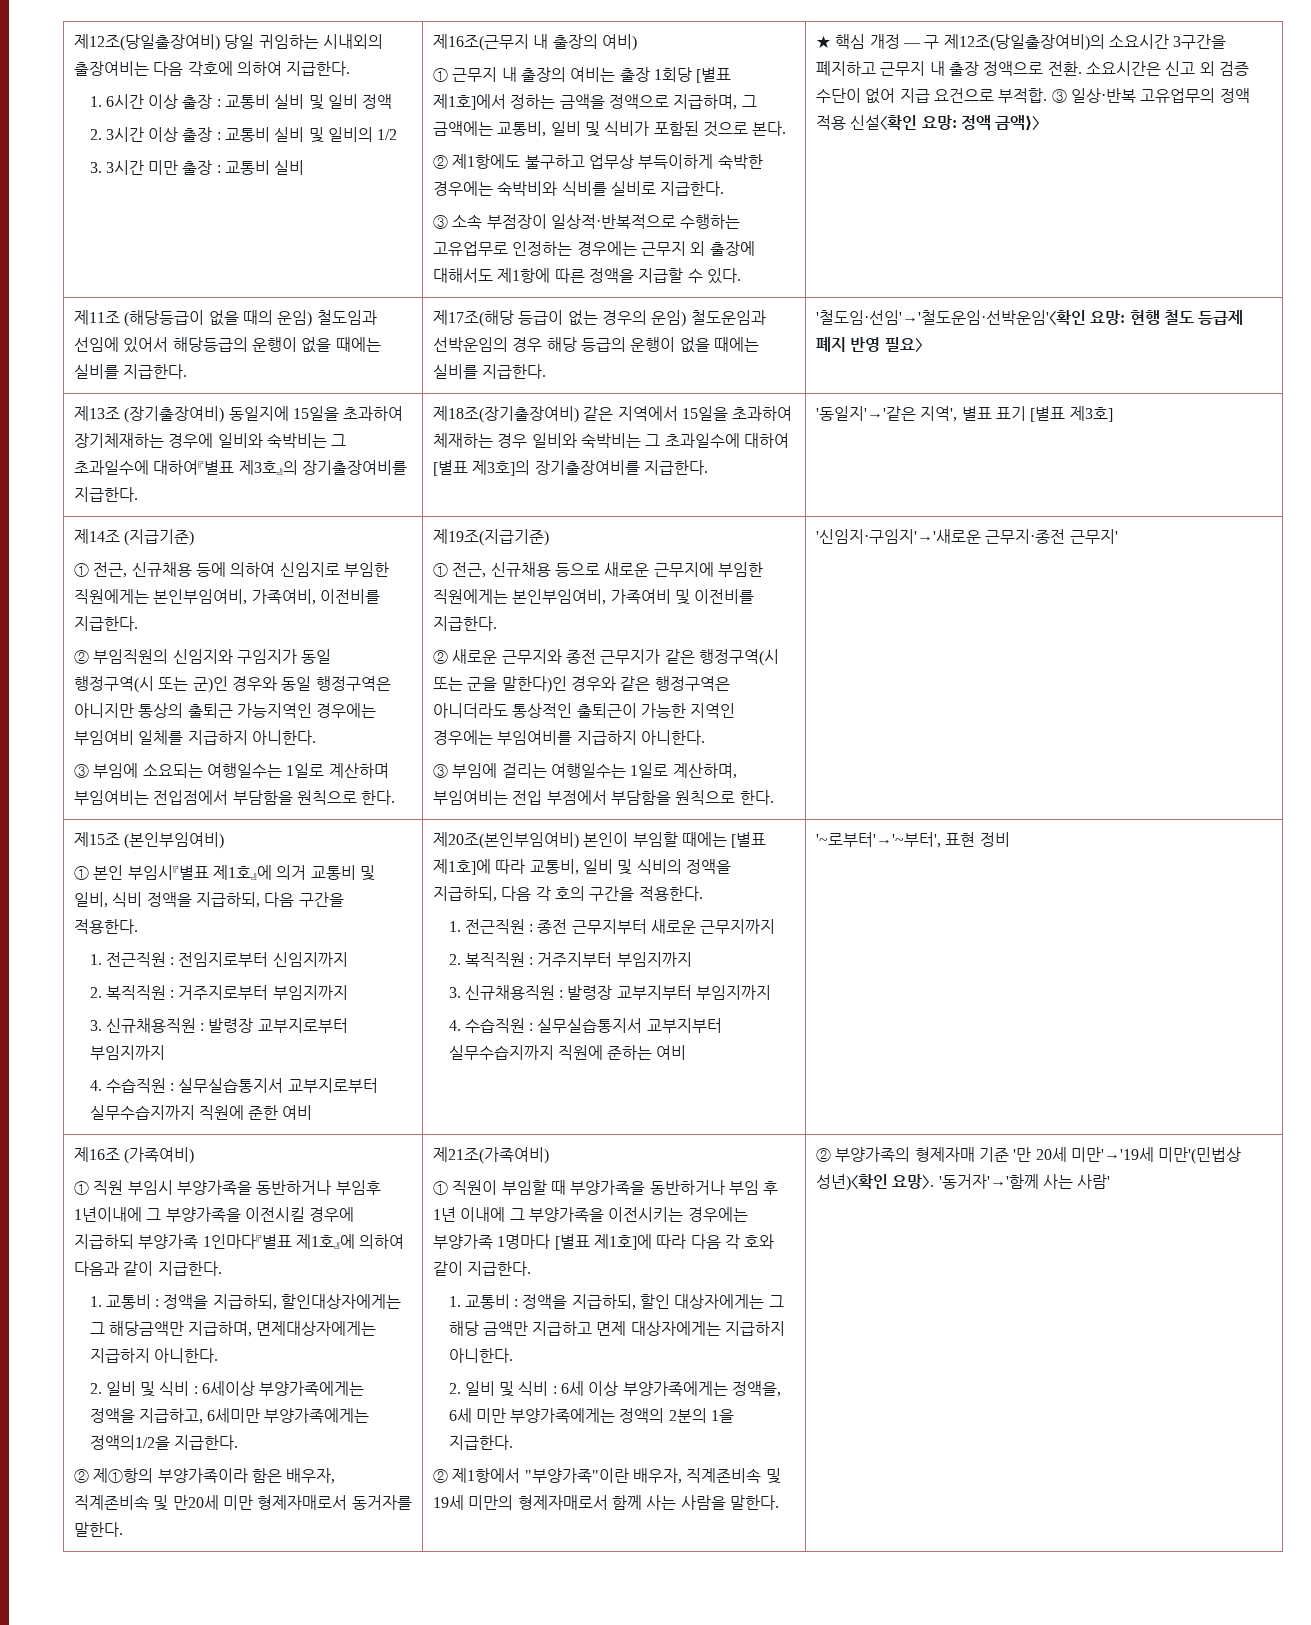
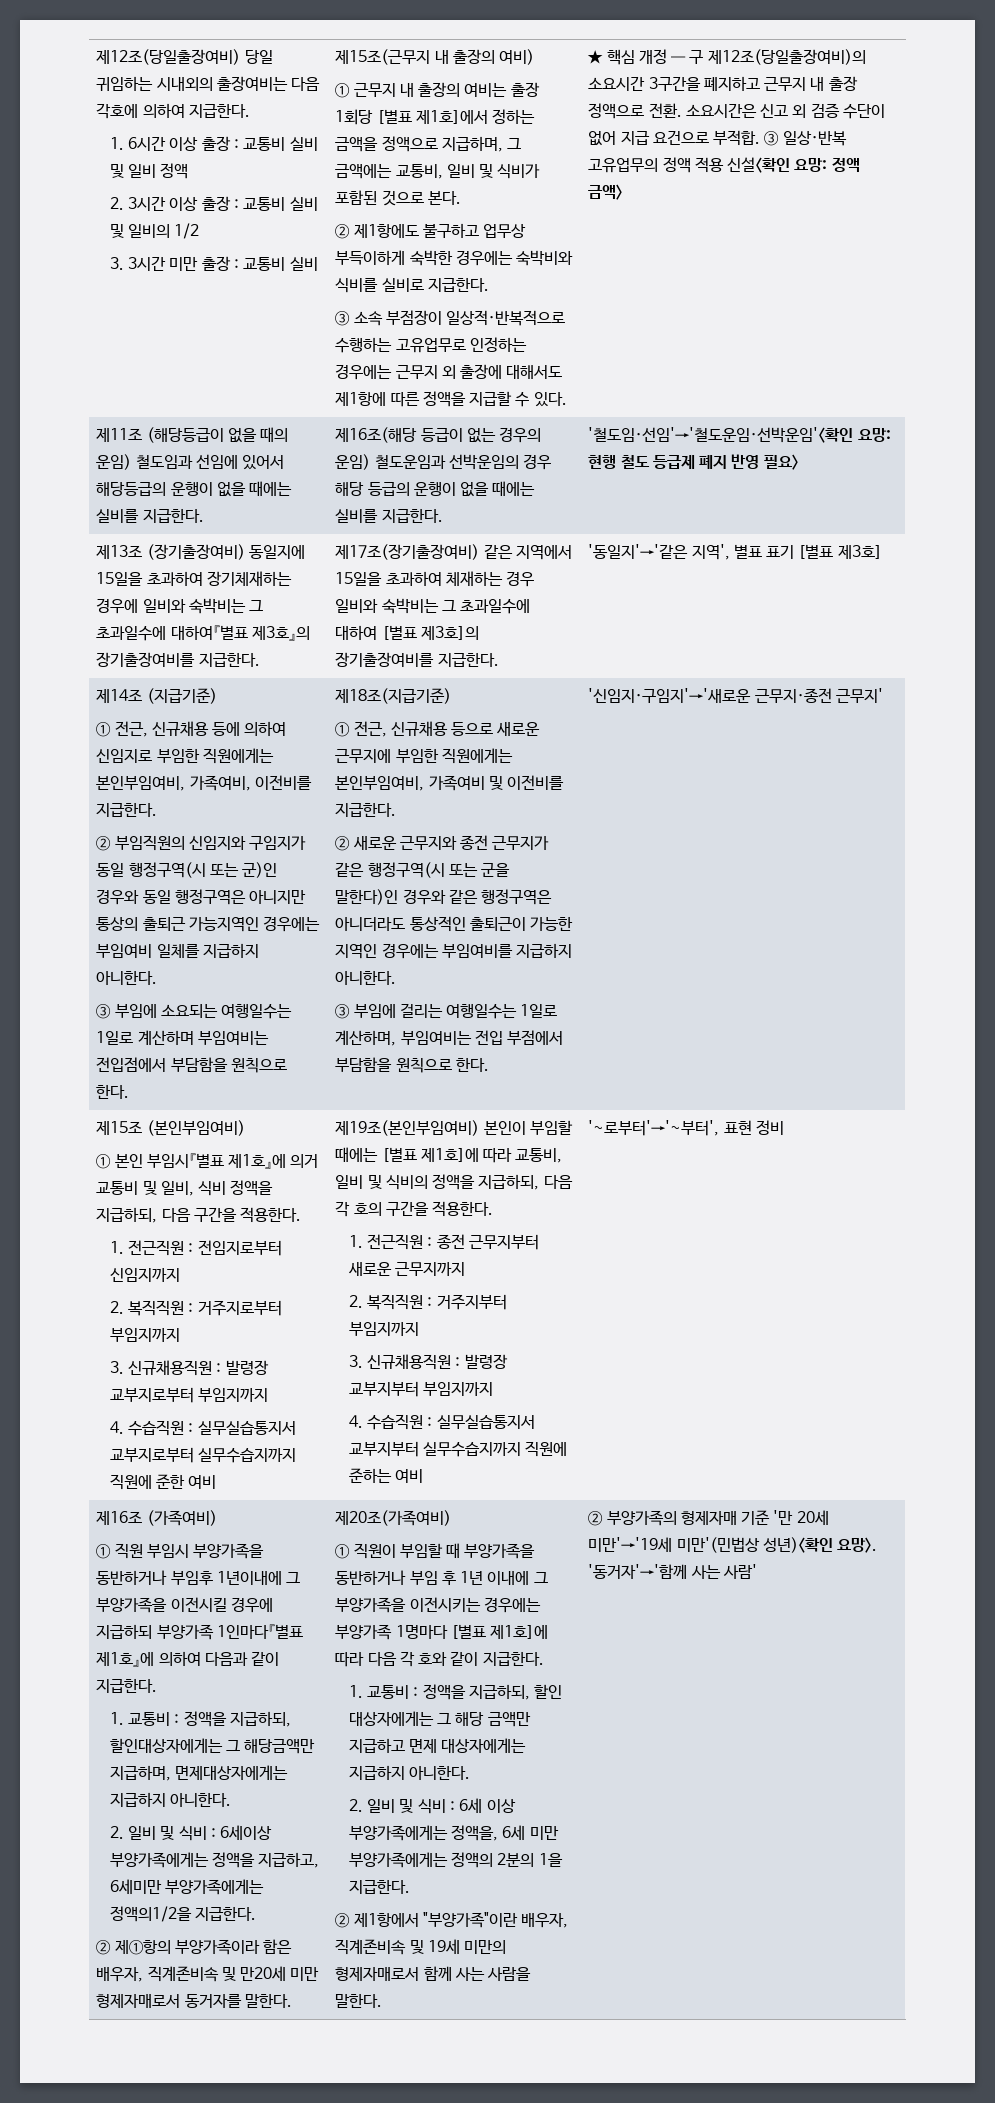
[433,34,530,51] 제16조(근무지 -> [335,49,431,65] 제15조(근무지
[995,115,1033,131] 금액⟩ -> [588,185,617,200] 금액
[433,310,515,327] 제17조(해당 -> [335,427,418,443] 제16조(해당
[433,406,580,423] 제18조(장기출장여비) -> [335,544,480,560] 제17조(장기출장여비)
[433,529,550,546] 제19조(지급기준) -> [335,688,452,704] 제18조(지급기준)
[433,832,580,849] 제20조(본인부임여비) -> [335,1120,480,1136] 제19조(본인부임여비)
[433,1147,550,1164] 제21조(가족여비) -> [335,1510,452,1526] 제20조(가족여비)

